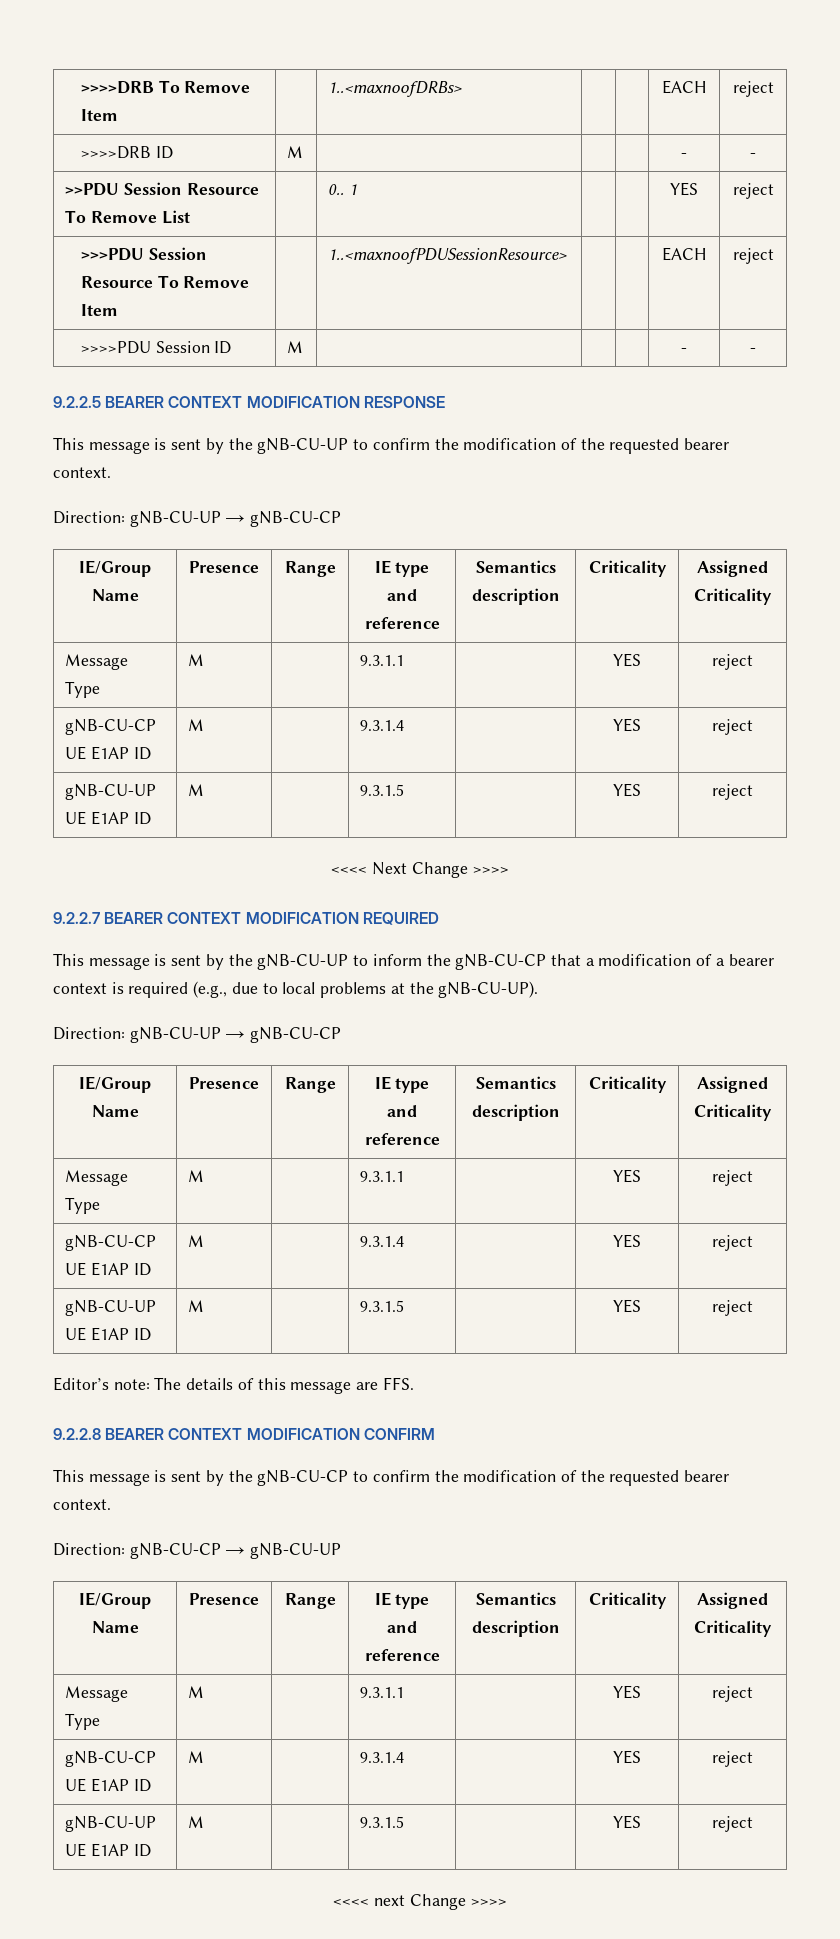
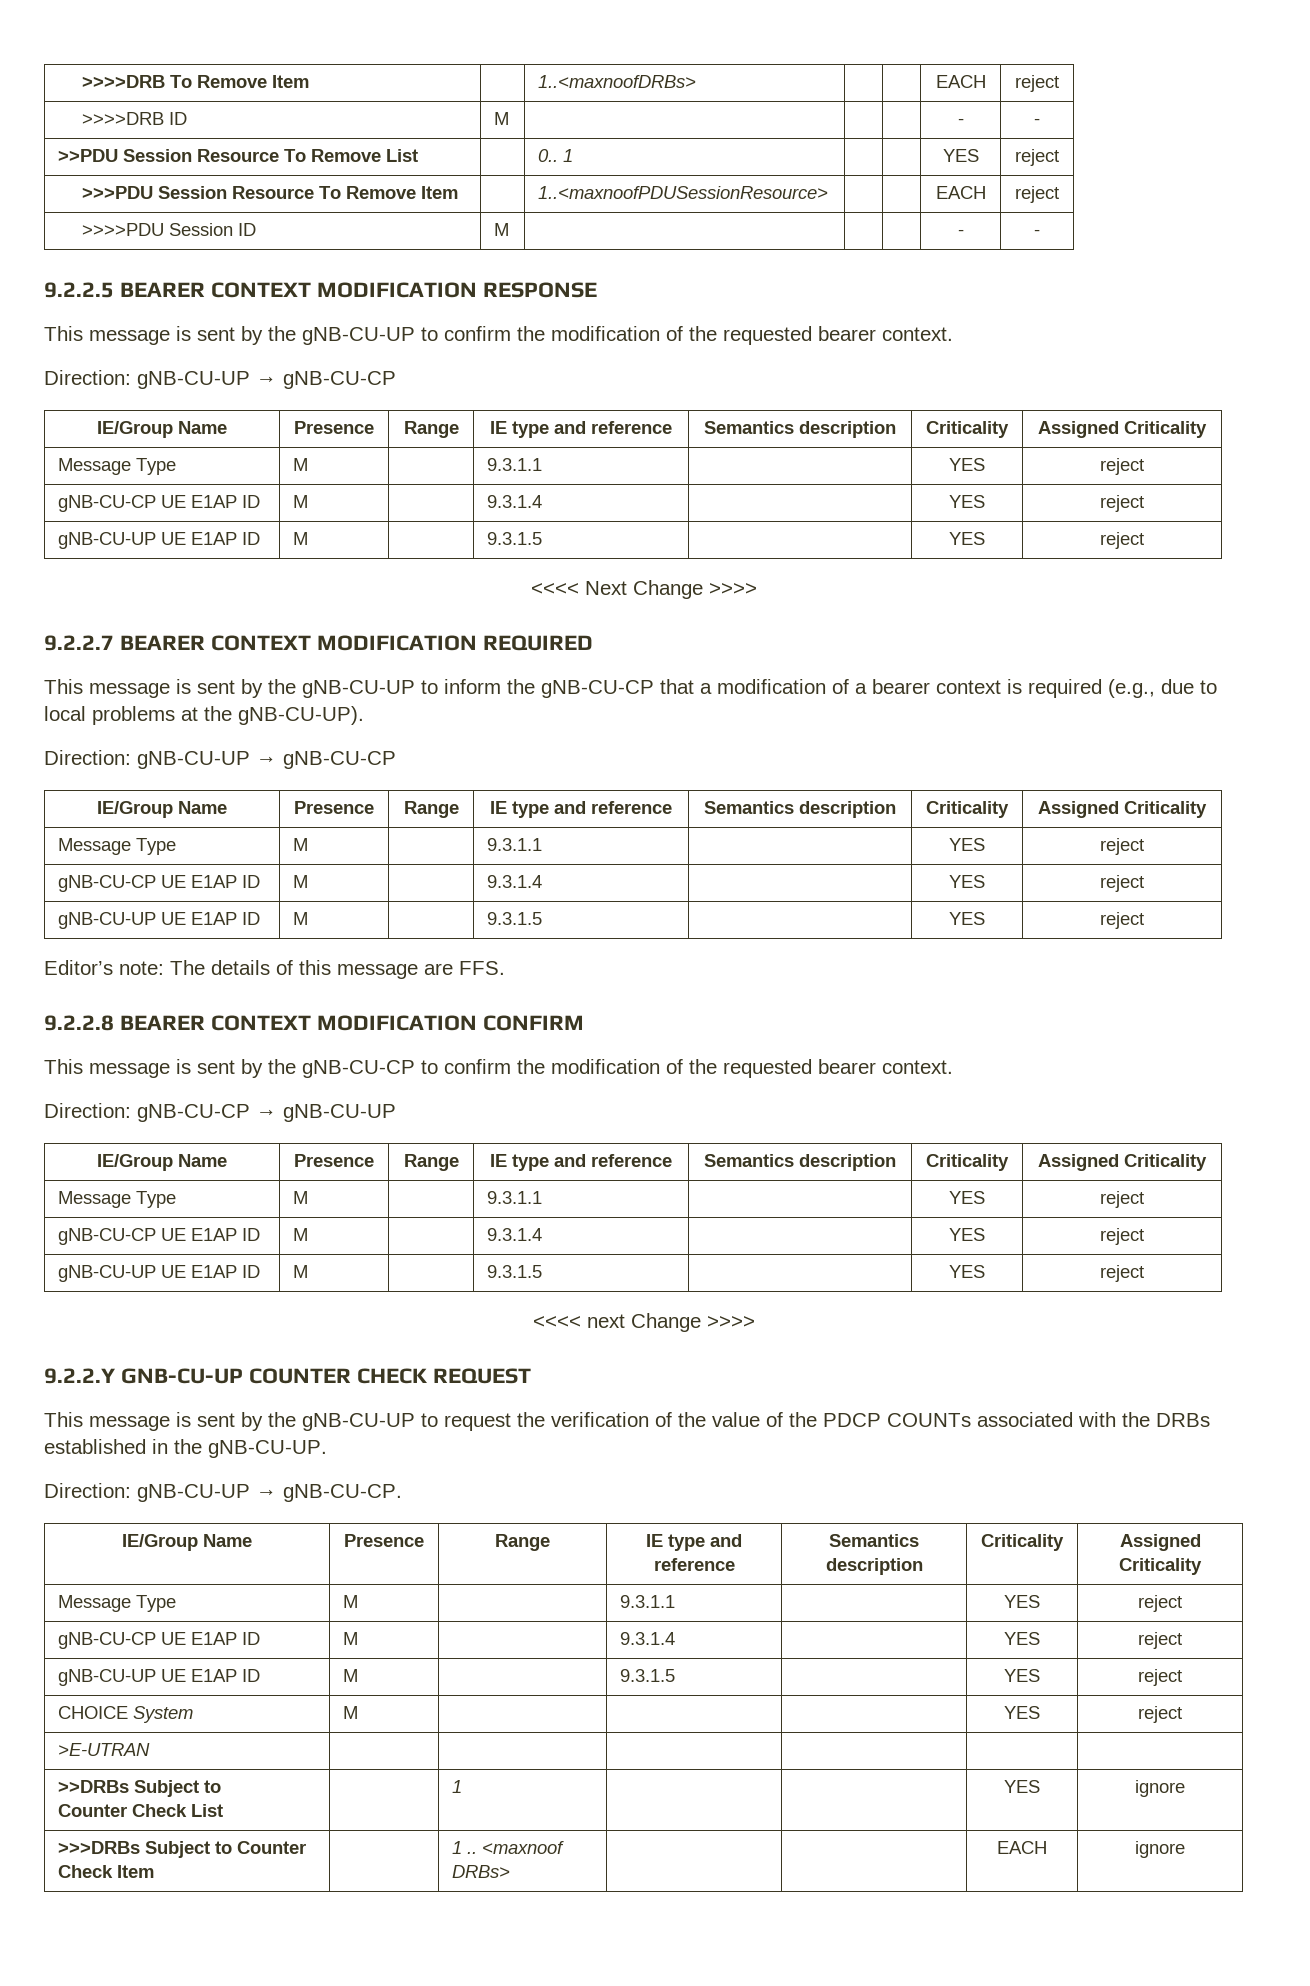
(507, 1902) none -> [44,1368,531,1384] [44,1412,1210,1431] [44,1439,327,1458] [44,1483,402,1502] [122,1534,252,1551] [344,1534,424,1547] [495,1534,550,1551] [646,1534,742,1551] [653,1558,735,1571] [829,1534,919,1547] [825,1558,923,1575] [981,1534,1064,1551] [1119,1534,1201,1551] [1119,1558,1202,1575] [58,1595,177,1612] [343,1595,359,1608] [620,1595,676,1608] [1004,1595,1040,1608] [1138,1595,1182,1612] [58,1632,261,1649] [343,1632,359,1645] [620,1632,676,1645] [1004,1632,1040,1645] [1138,1632,1182,1649] [58,1669,261,1686] [343,1669,359,1682] [620,1669,676,1682] [1004,1669,1040,1682] [1138,1669,1182,1686] [58,1706,194,1723] [343,1706,359,1719] [1004,1706,1040,1719] [1138,1706,1182,1723] [58,1743,151,1756] [58,1780,222,1797] [58,1804,224,1817] [452,1780,463,1793] [1004,1780,1040,1793] [1135,1780,1185,1797] [58,1841,307,1858] [58,1865,155,1878] [452,1841,565,1854] [452,1865,511,1878] [997,1841,1047,1854] [1135,1841,1185,1858] // 9.2.2.Y GNB-CU-UP COUNTER CHECK REQUEST // This message is sent by the gNB-CU-UP to request the verification of the value of the PDCP COUNTs associated with the DRBs established in the gNB-CU-UP. // Direction: gNB-CU-UP → gNB-CU-CP. // IE/Group Name | Presence | Range | IE type and reference | Semantics description | Criticality | Assigned Criticality // Message Type | M | | 9.3.1.1 | | YES | reject // gNB-CU-CP UE E1AP ID | M | | 9.3.1.4 | | YES | reject // gNB-CU-UP UE E1AP ID | M | | 9.3.1.5 | | YES | reject // CHOICE System | M | | | | YES | reject // >E-UTRAN | | | | | | // >>DRBs Subject to // Counter Check List | | 1 | | | YES | ignore // >>>DRBs Subject to Counter Check Item | | 1 .. <maxnoof DRBs> | | | EACH | ignore

